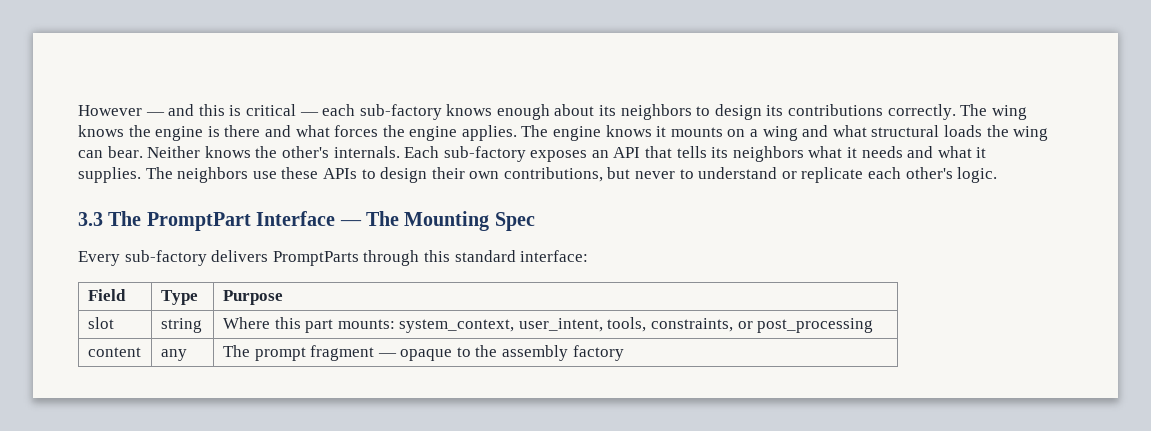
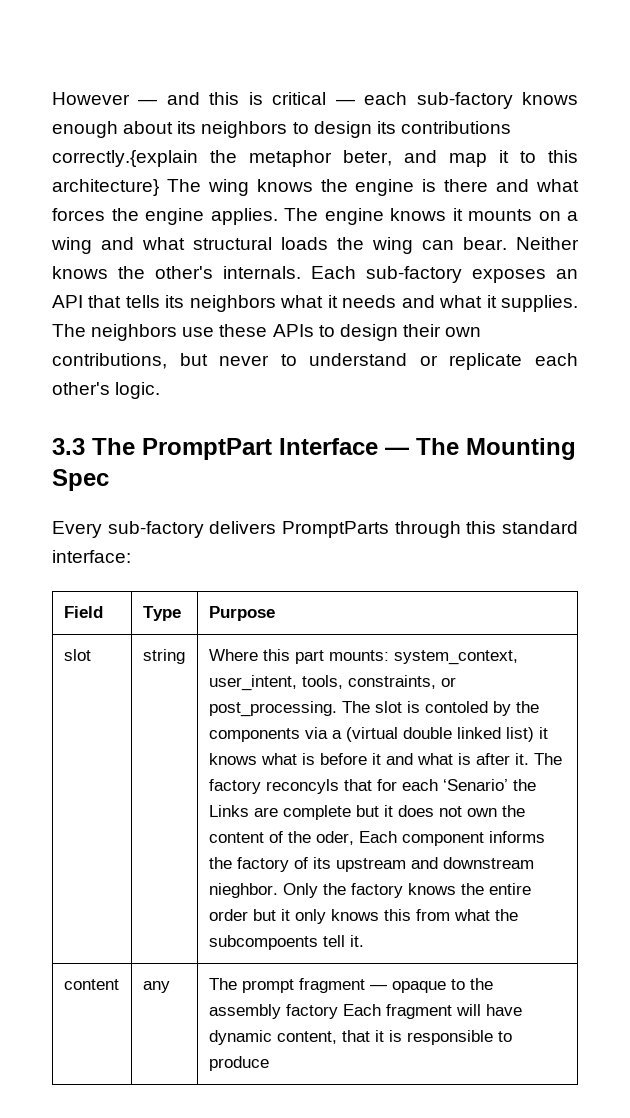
[887,104,956,120] correctly. -> [52,150,578,167] [52,179,159,196] correctly.{explain the metaphor beter, and map it to this architecture}
[757,318,874,333] post_processing -> [208,701,539,717] [208,727,548,742] [208,753,562,765] [208,779,536,794] [208,805,525,820] [208,831,545,846] [208,857,534,872] [208,883,531,898] [208,909,518,924] [208,935,364,950] post_processing. The slot is contoled by the components via a (virtual double linked list) it knows what is before it and what is after it. The factory reconcyls that for each ‘Senario’ the Links are complete but it does not own the content of the oder, Each component informs the factory of its upstream and downstream nieghbor. Only the factory knows the entire order but it only knows this from what the subcompoents tell it.
(624, 353) none -> [342,1004,522,1019] [208,1030,512,1045] [208,1056,269,1071] Each fragment will have dynamic content, that it is responsible to produce

